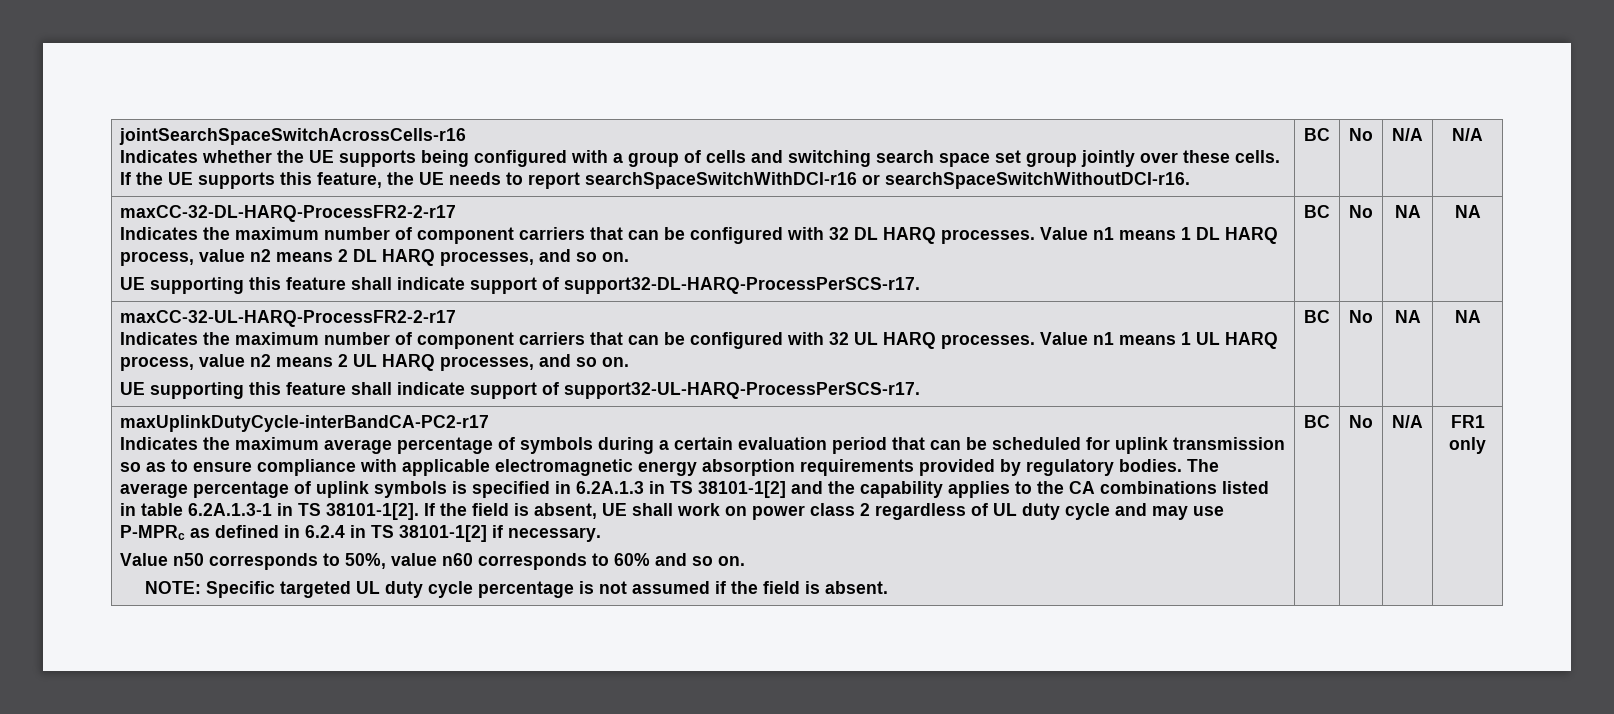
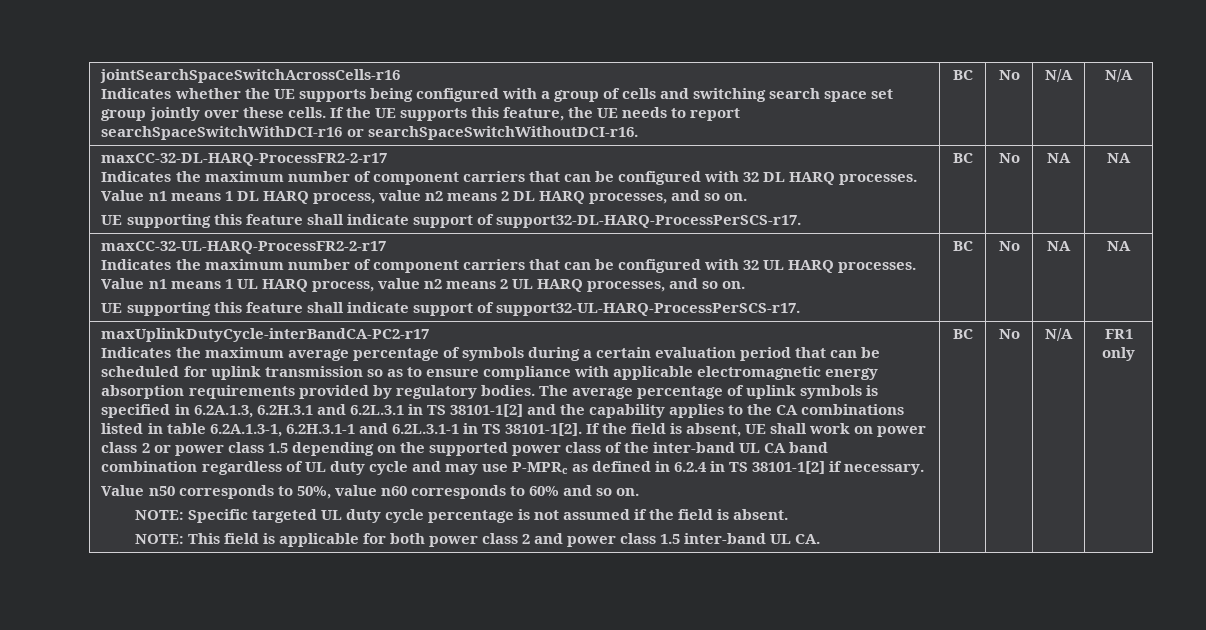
[576,481,645,494] 6.2A.1.3 -> [193,404,404,418] 6.2A.1.3, 6.2H.3.1 and 6.2L.3.1
[188,503,273,516] 6.2A.1.3-1 -> [209,423,459,437] 6.2A.1.3-1, 6.2H.3.1-1 and 6.2L.3.1-1
(871, 509) none -> [153,442,829,456] [101,461,198,472] or power class 1.5 depending on the supported power class of the inter-band UL CA band combination
(889, 587) none -> [134,533,821,547] // NOTE: This field is applicable for both power class 2 and power class 1.5 inter-band UL CA.

